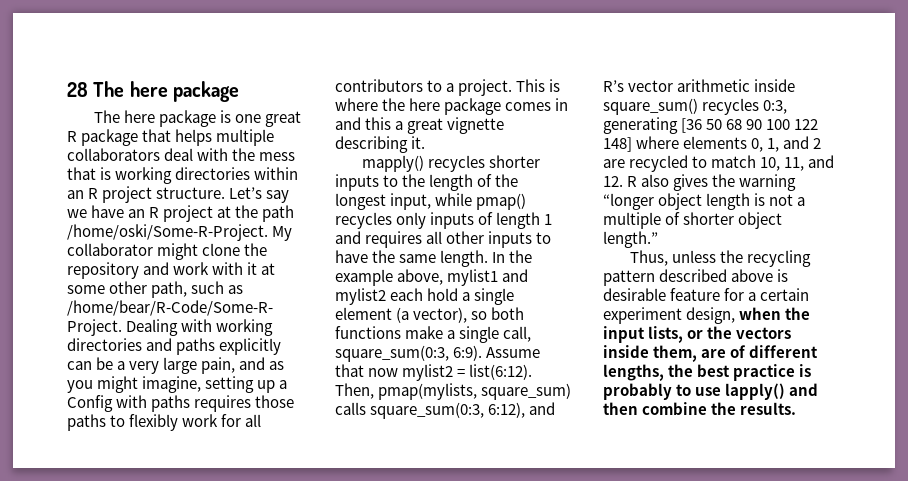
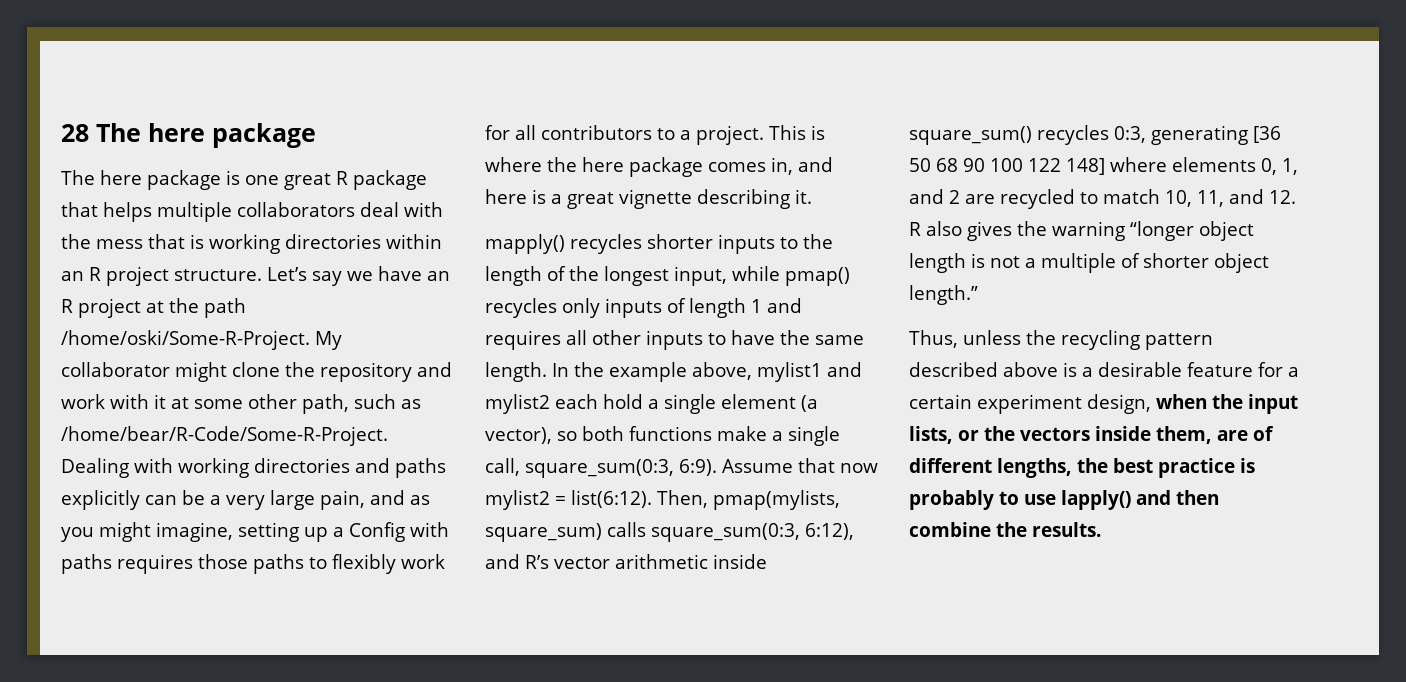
[555,98,569,111] [335,117,392,130] in and this -> [771,157,833,175] [485,189,546,204] in, and here is
(789, 275) none -> [1082,367,1093,377] a

